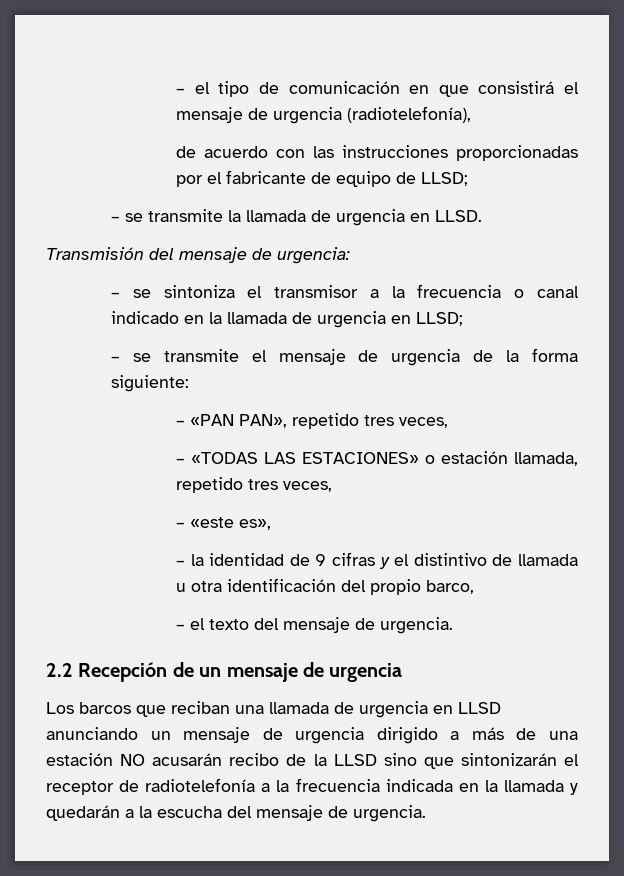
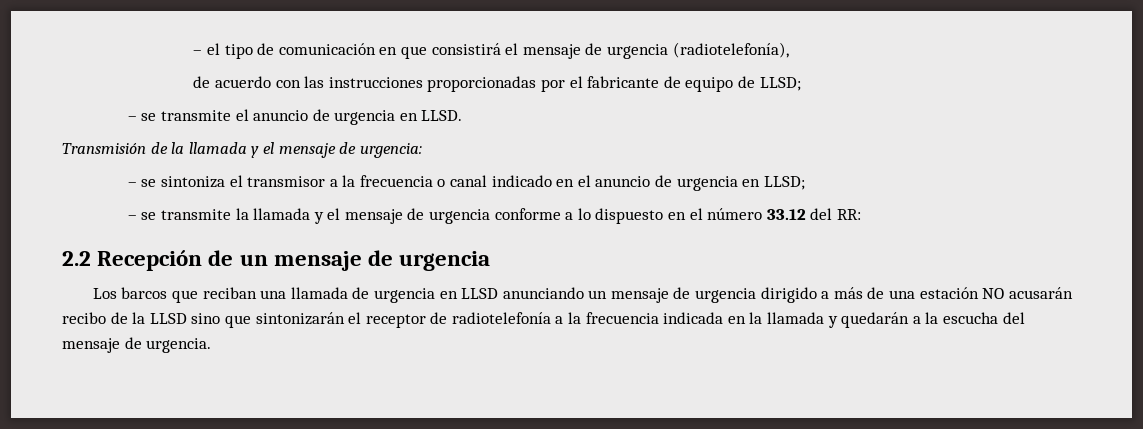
[228,210,307,222] la llamada -> [235,109,309,121] el anuncio
[149,248,174,260] del -> [150,142,274,158] de la llamada y el
[209,312,288,324] la llamada -> [577,175,651,187] el anuncio
[251,348,578,366] [111,375,190,392] [176,413,449,429] [176,451,578,466] [176,477,333,493] [176,517,272,530] [176,552,578,569] [176,578,475,595] [176,617,454,634] el mensaje de urgencia de la forma siguiente: // – «PAN PAN», repetido tres veces, // – «TODAS LAS ESTACIONES» o estación llamada, repetido tres veces, // – «este es», // – la identidad de 9 cifras y el distintivo de llamada u otra identificación del propio barco, // – el texto del mensaje de urgencia. -> [235,208,861,224] la llamada y el mensaje de urgencia conforme a lo dispuesto en el número 33.12 del RR:

